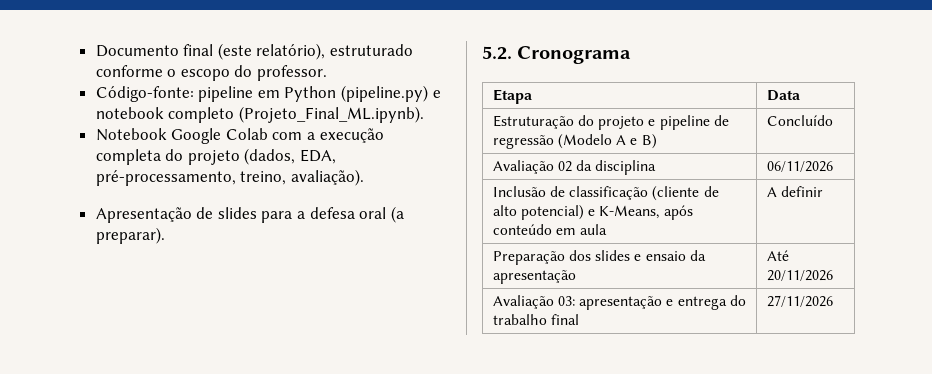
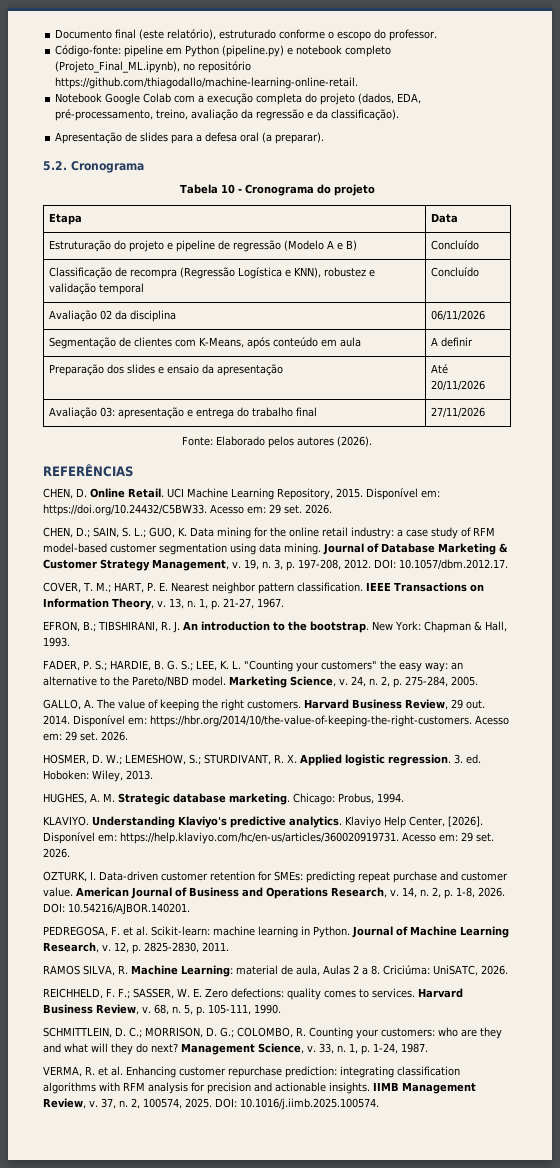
[238,106,424,123] (Projeto_Final_ML.ipynb). -> [55,61,252,73] [55,77,359,89] (Projeto_Final_ML.ipynb), no repositório https://github.com/thiagodallo/machine-learning-online-retail.
[290,169,364,186] avaliação). -> [191,109,400,121] avaliação da regressão e da classificação).
(632, 55) none -> [179,184,375,196] // Tabela 10 - Cronograma do projeto
(833, 120) none -> [49,267,376,279] [49,283,145,295] [431,267,480,277] // Classificação de recompra (Regressão Logística e KNN), robustez e validação temporal | Concluído
[492,186,719,201] [492,205,596,220] Inclusão de classificação (cliente de alto potencial) e -> [49,337,197,349] Segmentação de clientes com
(833, 301) none -> [182,436,372,448] [43,464,133,477] [43,488,440,500] [43,504,332,516] [43,527,495,539] [43,543,508,555] [43,559,508,571] [43,582,484,594] [43,598,284,610] [43,621,507,633] [43,637,70,647] [43,660,463,672] [43,676,478,688] [43,699,485,711] [43,715,509,727] [43,731,128,741] [43,754,481,766] [43,770,153,782] [43,793,404,805] [43,816,483,828] [43,832,494,844] [43,848,70,858] [43,871,508,883] [43,887,505,899] [43,903,190,915] [43,926,509,938] [43,942,229,954] [43,965,508,977] [43,988,463,1000] [43,1004,281,1016] [43,1027,502,1039] [43,1043,428,1055] [43,1066,460,1078] [43,1082,476,1094] [43,1098,379,1110] // Fonte: Elaborado pelos autores (2026). // REFERÊNCIAS // CHEN, D. Online Retail. UCI Machine Learning Repository, 2015. Disponível em: https://doi.org/10.24432/C5BW33. Acesso em: 29 set. 2026. // CHEN, D.; SAIN, S. L.; GUO, K. Data mining for the online retail industry: a case study of RFM model-based customer segmentation using data mining. Journal of Database Marketing & Customer Strategy Management, v. 19, n. 3, p. 197-208, 2012. DOI: 10.1057/dbm.2012.17. // COVER, T. M.; HART, P. E. Nearest neighbor pattern classification. IEEE Transactions on Information Theory, v. 13, n. 1, p. 21-27, 1967. // EFRON, B.; TIBSHIRANI, R. J. An introduction to the bootstrap. New York: Chapman & Hall, 1993. // FADER, P. S.; HARDIE, B. G. S.; LEE, K. L. "Counting your customers" the easy way: an alternative to the Pareto/NBD model. Marketing Science, v. 24, n. 2, p. 275-284, 2005. // GALLO, A. The value of keeping the right customers. Harvard Business Review, 29 out. 2014. Disponível em: https://hbr.org/2014/10/the-value-of-keeping-the-right-customers. Acesso em: 29 set. 2026. // HOSMER, D. W.; LEMESHOW, S.; STURDIVANT, R. X. Applied logistic regression. 3. ed. Hoboken: Wiley, 2013. // HUGHES, A. M. Strategic database marketing. Chicago: Probus, 1994. // KLAVIYO. Understanding Klaviyo's predictive analytics. Klaviyo Help Center, [2026]. Disponível em: https://help.klaviyo.com/hc/en-us/articles/360020919731. Acesso em: 29 set. 2026. // OZTURK, I. Data-driven customer retention for SMEs: predicting repeat purchase and customer value. American Journal of Business and Operations Research, v. 14, n. 2, p. 1-8, 2026. DOI: 10.54216/AJBOR.140201. // PEDREGOSA, F. et al. Scikit-learn: machine learning in Python. Journal of Machine Learning Research, v. 12, p. 2825-2830, 2011. // RAMOS SILVA, R. Machine Learning: material de aula, Aulas 2 a 8. Criciúma: UniSATC, 2026. // REICHHELD, F. F.; SASSER, W. E. Zero defections: quality comes to services. Harvard Business Review, v. 68, n. 5, p. 105-111, 1990. // SCHMITTLEIN, D. C.; MORRISON, D. G.; COLOMBO, R. Counting your customers: who are they and what will they do next? Management Science, v. 33, n. 1, p. 1-24, 1987. // VERMA, R. et al. Enhancing customer repurchase prediction: integrating classification algorithms with RFM analysis for precision and actionable insights. IIMB Management Review, v. 37, n. 2, 100574, 2025. DOI: 10.1016/j.iimb.2025.100574.

